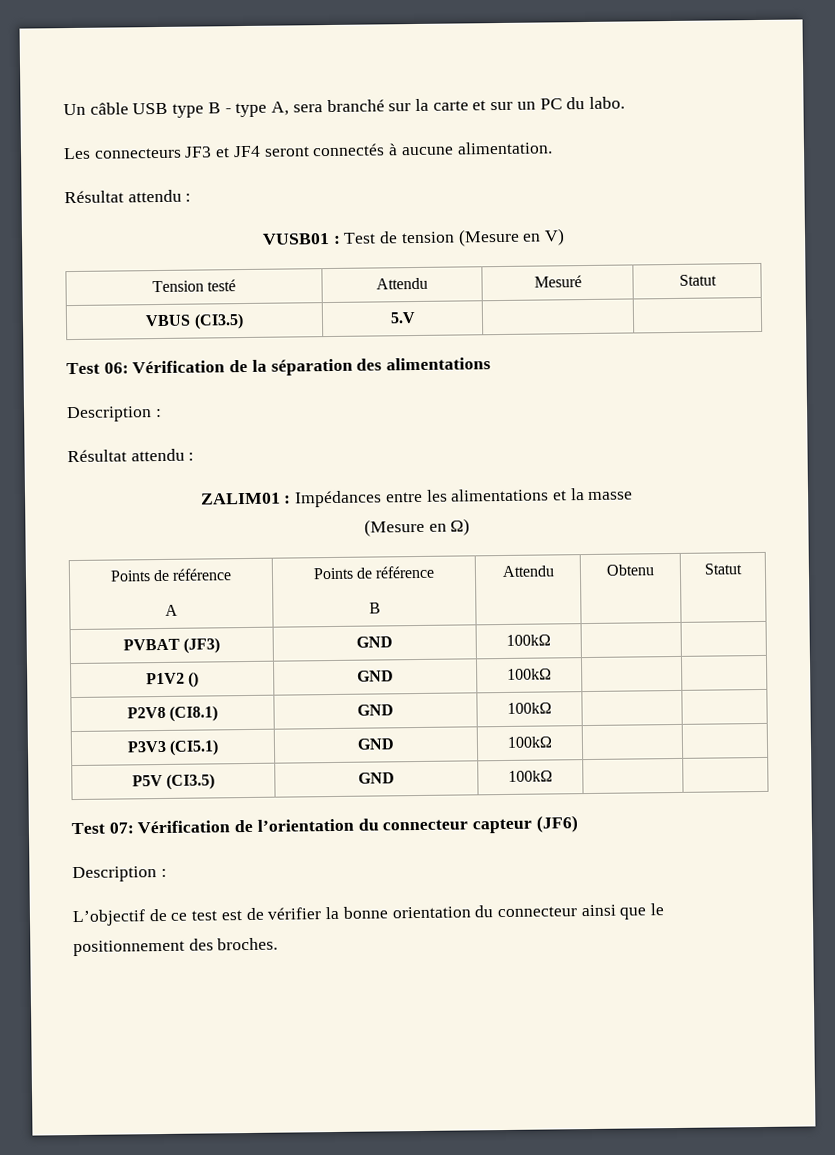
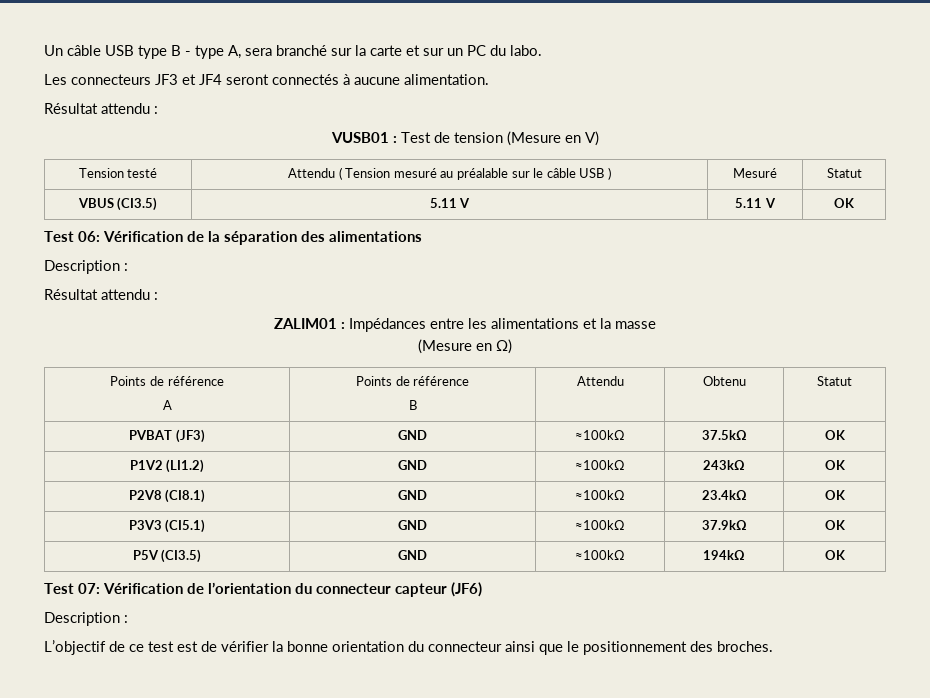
(428, 283) none -> [338,167,611,180] ( Tension mesuré au préalable sur le câble USB )
[389,312,416,324] 5.V | | -> [429,198,471,208] [735,198,776,208] [834,198,855,208] 5.11 V | 5.11 V | OK
[506,634,551,646] 100kΩ | | -> [575,430,625,440] [701,430,747,440] [824,430,846,440] ≈100kΩ | 37.5kΩ | OK
[188,671,200,688] [357,670,394,682] [507,668,552,680] () | GND | 100kΩ | | -> [166,459,205,473] [398,460,427,470] [575,460,625,470] [703,460,745,470] [824,460,846,470] (LI1.2) | GND | ≈100kΩ | 243kΩ | OK
[507,702,552,714] 100kΩ | | -> [575,490,625,500] [701,490,747,500] [824,490,846,500] ≈100kΩ | 23.4kΩ | OK
[507,736,552,748] 100kΩ | | -> [575,520,625,530] [701,520,747,530] [824,520,846,530] ≈100kΩ | 37.9kΩ | OK
[508,770,553,782] 100kΩ | | -> [575,550,625,560] [703,550,745,560] [824,550,846,560] ≈100kΩ | 194kΩ | OK

